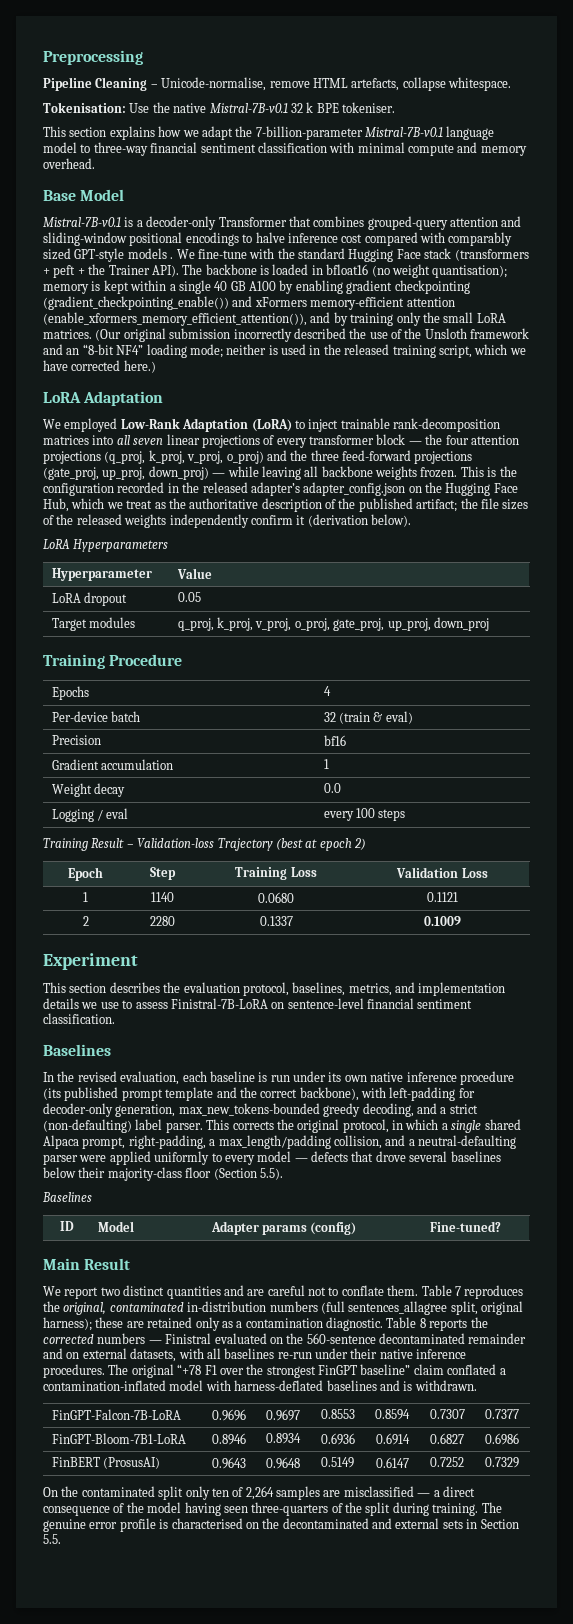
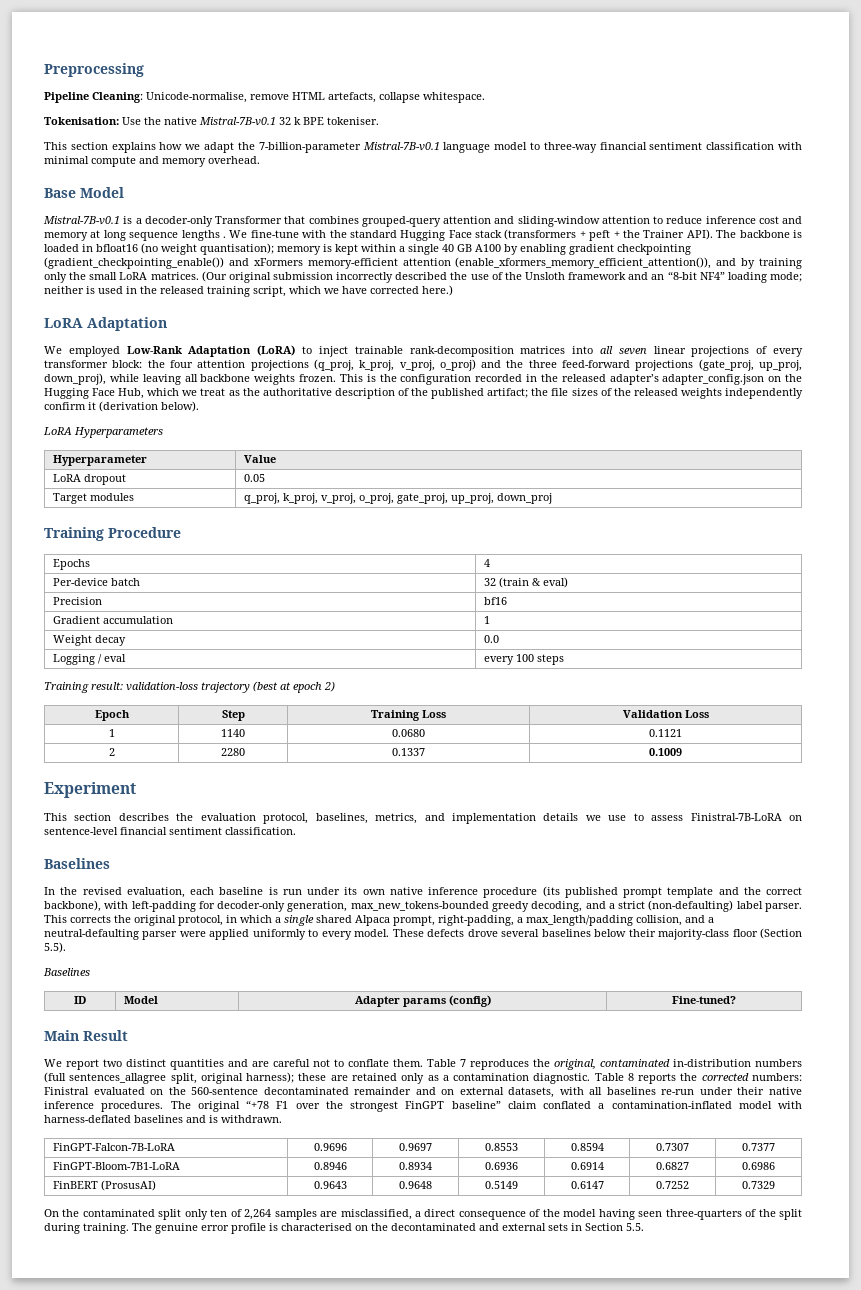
[95,77,158,91] Cleaning – -> [92,92,143,103] Cleaning:
[129,232,513,246] [43,248,167,262] positional encodings to halve inference cost compared with comparably sized GPT-style models -> [601,216,802,224] [44,230,220,241] attention to reduce inference cost and memory at long sequence lengths
[376,434,422,445] block — -> [112,360,143,368] block:
[148,466,226,480] down_proj) — -> [44,373,106,385] down_proj),
[91,838,273,851] Result – Validation-loss Trajectory -> [91,682,250,693] result: validation-loss trajectory
[257,1151,374,1162] model — defects that -> [354,929,465,937] model. These defects
[97,1333,162,1344] numbers — -> [752,1073,803,1081] numbers:
[343,1486,431,1497] misclassified — -> [340,1209,412,1220] misclassified,

